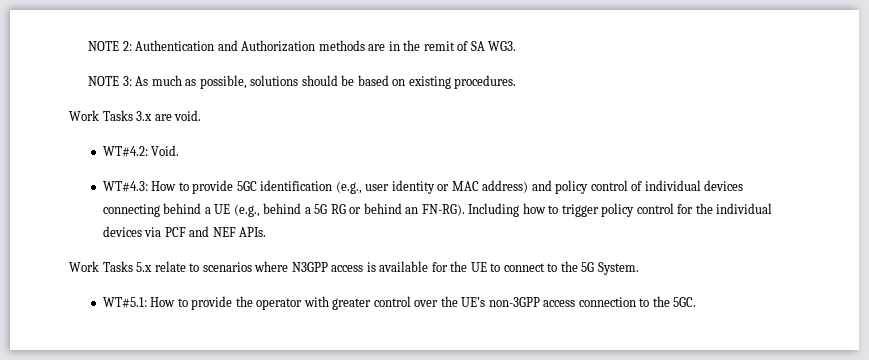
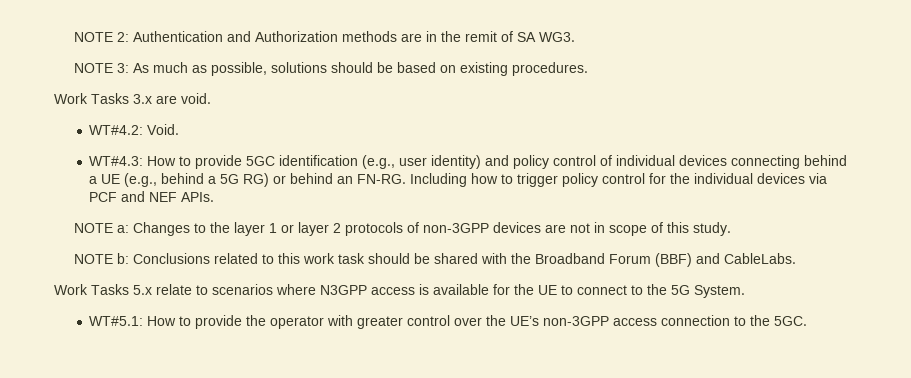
[391,180,529,194] identity or MAC address) -> [431,155,482,169] identity)
[330,204,346,214] RG -> [243,173,270,187] RG)
[421,204,465,216] FN-RG). -> [357,174,407,184] FN-RG.
(267, 232) none -> [74,222,732,236] [74,253,797,267] // NOTE a: Changes to the layer 1 or layer 2 protocols of non-3GPP devices are not in scope of this study. // NOTE b: Conclusions related to this work task should be shared with the Broadband Forum (BBF) and CableLabs.

